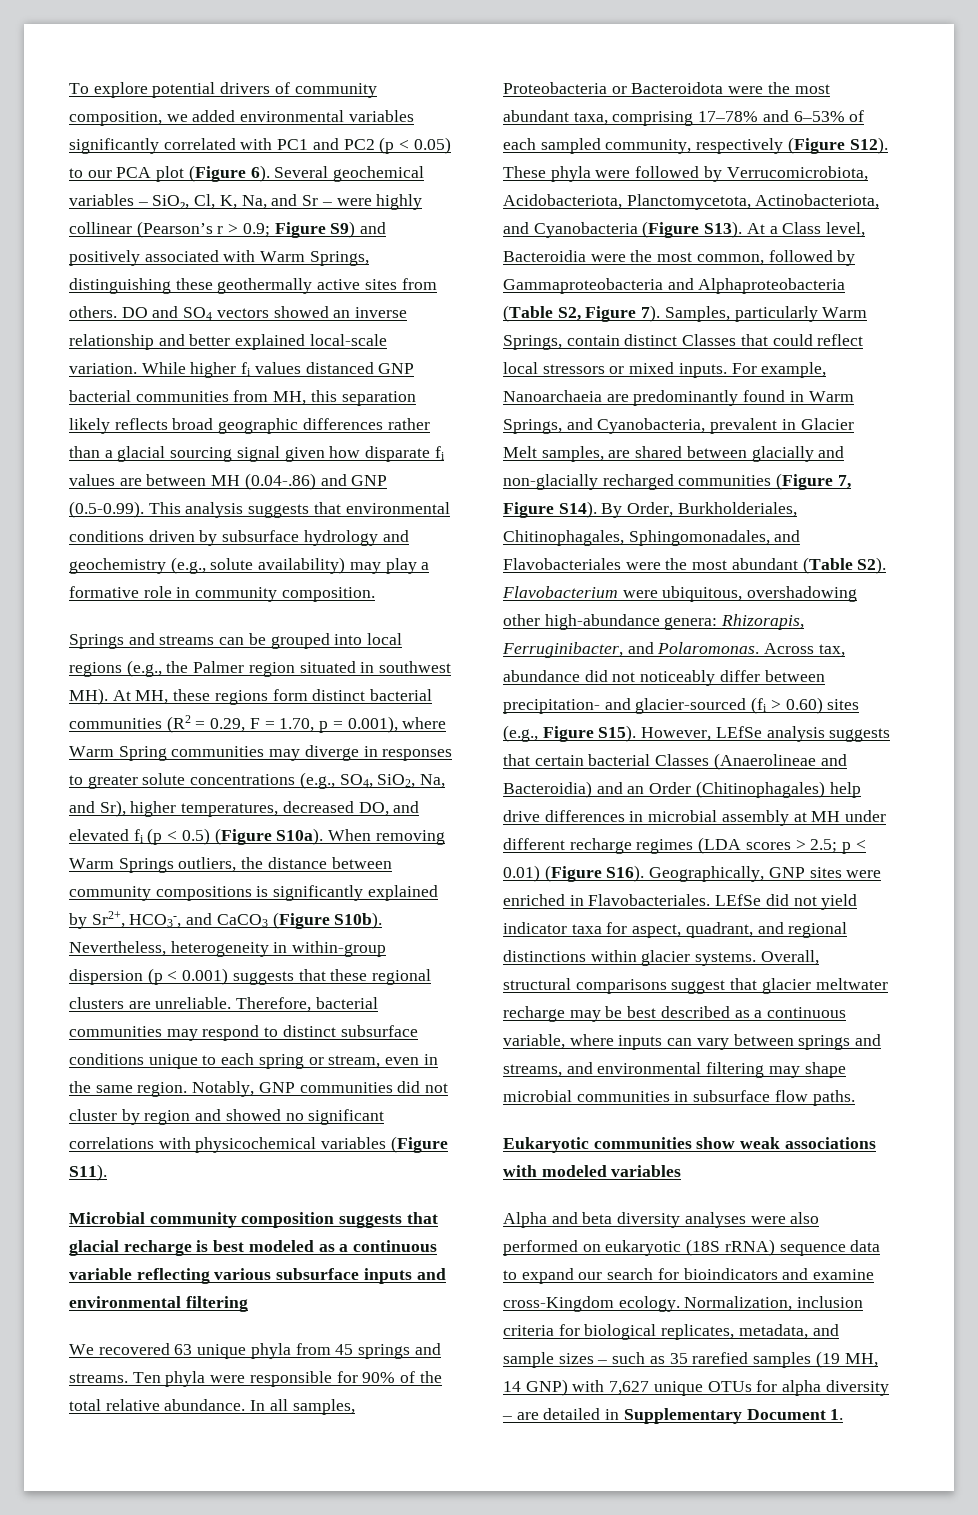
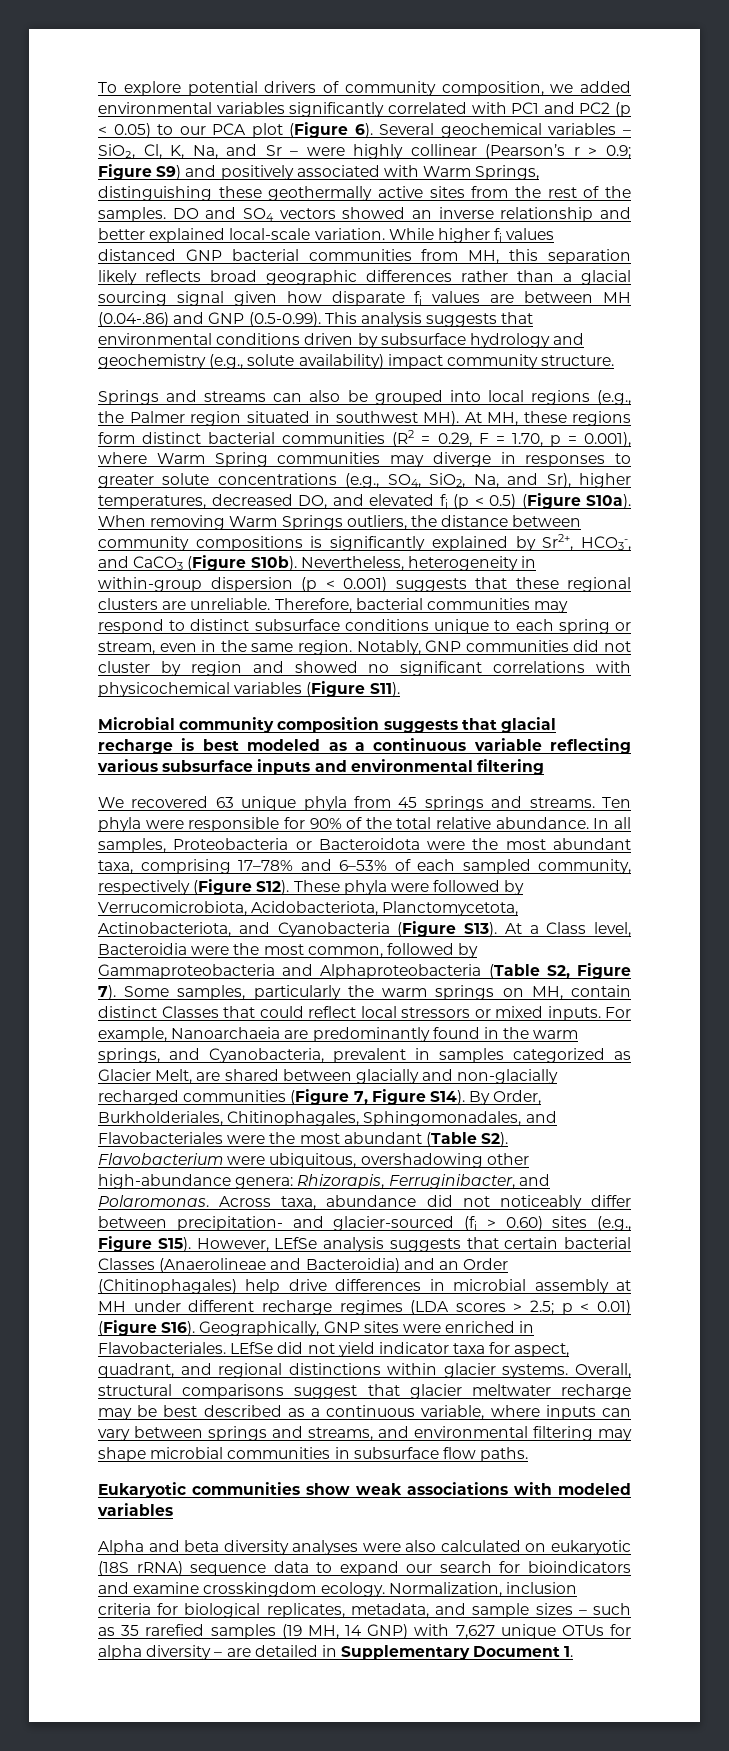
[69,306,117,318] others. -> [515,186,632,198] [98,207,166,222] the rest of the samples.
[349,558,430,574] [69,586,375,602] may play a formative role in community composition. -> [387,354,615,369] impact community structure.
(245, 641) none -> [309,390,341,402] also
[664,306,868,322] [503,335,562,350] Samples, particularly Warm Springs, -> [124,985,563,1000] Some samples, particularly the warm springs on MH,
[808,391,854,402] [503,419,562,434] Warm Springs, -> [503,1027,579,1039] [98,1048,160,1063] the warm springs,
[800,418,854,430] [503,446,604,462] Glacier Melt samples, -> [439,1048,631,1063] [98,1069,193,1084] samples categorized as Glacier Melt,
[818,644,845,657] tax, -> [281,1196,317,1210] taxa,
[503,1240,578,1256] performed -> [440,1540,521,1552] calculated
[503,1296,614,1312] cross-Kingdom -> [203,1582,317,1597] crosskingdom

